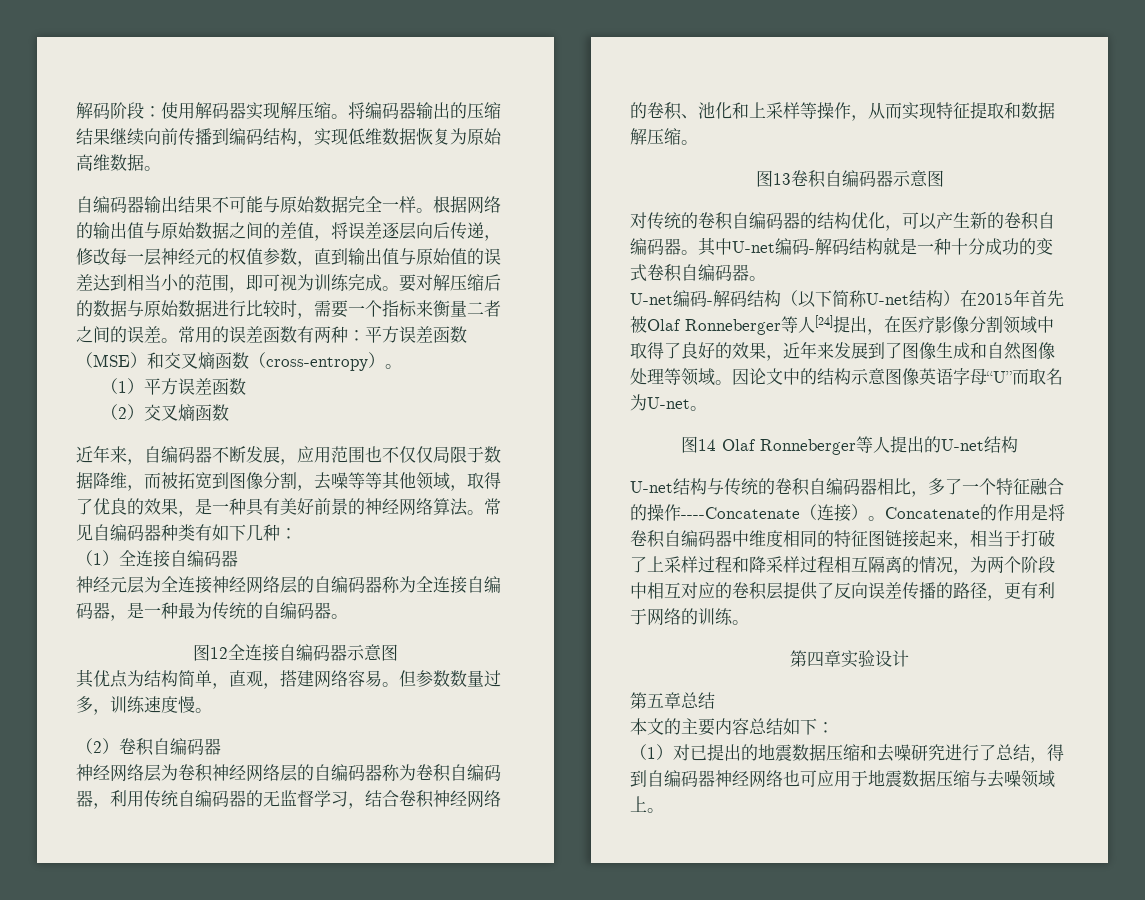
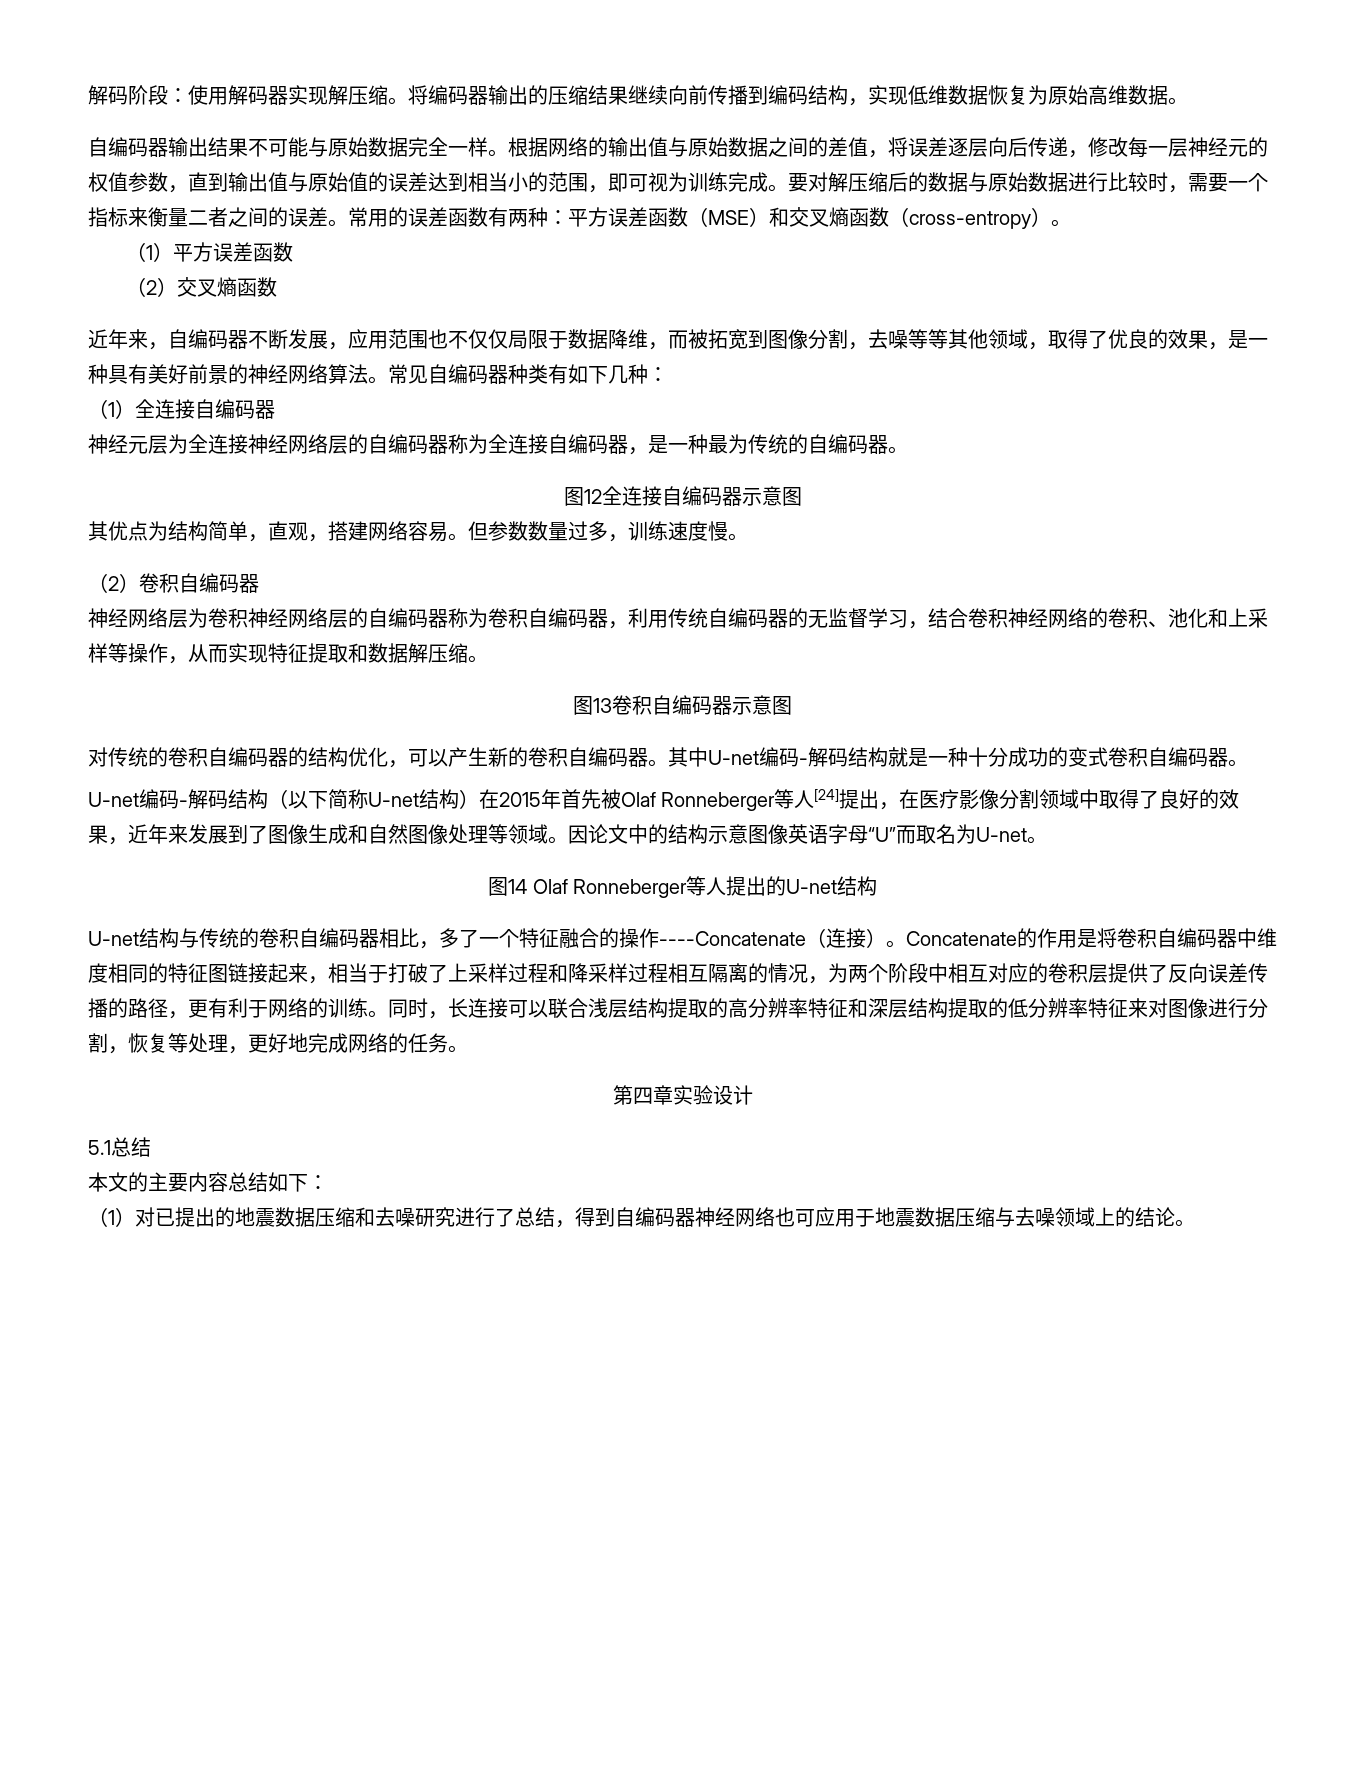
(749, 622) none -> [388,998,1268,1019] [88,1033,468,1054] 同时，长连接可以联合浅层结构提取的高分辨率特征和深层结构提取的低分辨率特征来对图像进行分割，恢复等处理，更好地完成网络的任务。
[630,692,681,709] 第五章 -> [88,1140,111,1155] 5.1
(647, 804) none -> [1115,1207,1175,1227] 的结论

